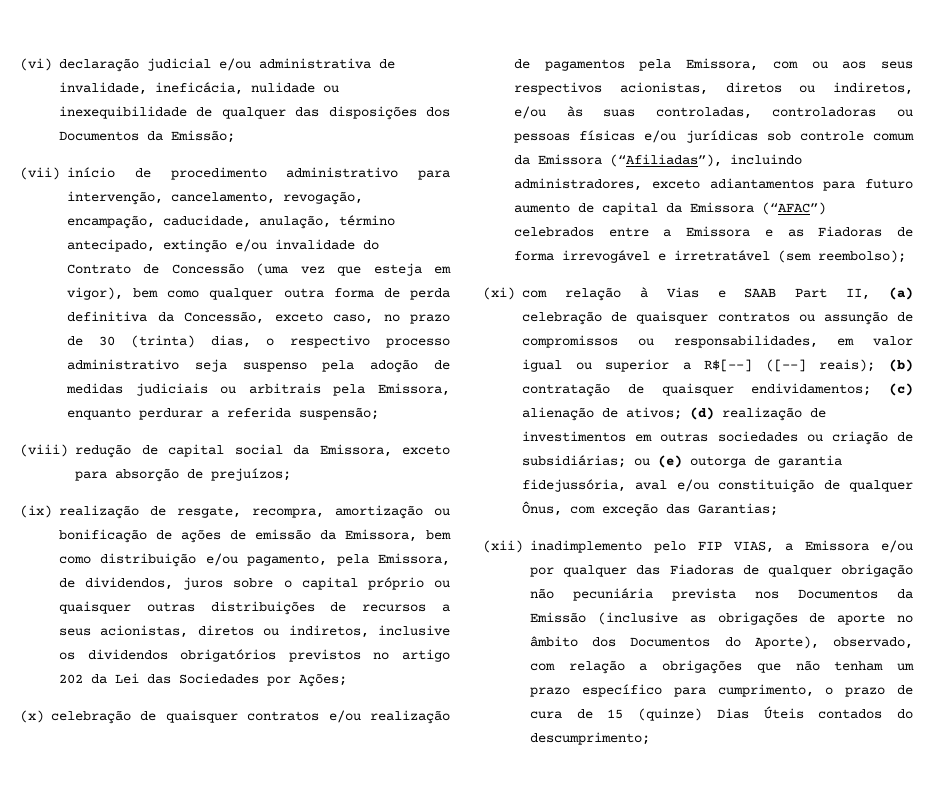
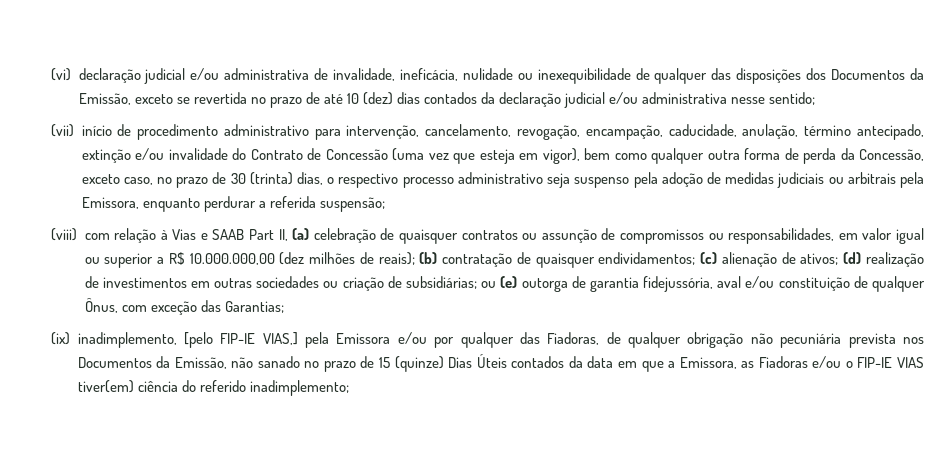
[171,130,235,143] Emissão; -> [78,92,816,108] Emissão, exceto se revertida no prazo de até 10 (dez) dias contados da declaração judicial e/ou administrativa nesse sentido;
[67,311,147,322] definitiva -> (836, 156) none
[75,444,450,458] [75,468,291,482] [20,505,450,519] [59,529,451,543] [59,553,450,567] [59,577,451,590] [59,601,451,615] [59,625,450,638] [59,649,451,662] [59,673,347,687] [20,710,450,724] [514,58,913,71] [514,82,913,95] [514,106,913,119] [514,130,914,143] [514,154,802,167] [514,178,913,191] [514,202,826,215] [514,226,913,237] [514,250,906,263] [483,287,515,300] redução de capital social da Emissora, exceto para absorção de prejuízos; // (ix) realização de resgate, recompra, amortização ou bonificação de ações de emissão da Emissora, bem como distribuição e/ou pagamento, pela Emissora, de dividendos, juros sobre o capital próprio ou quaisquer outras distribuições de recursos a seus acionistas, diretos ou indiretos, inclusive os dividendos obrigatórios previstos no artigo 202 da Lei das Sociedades por Ações; // (x) celebração de quaisquer contratos e/ou realização de pagamentos pela Emissora, com ou aos seus respectivos acionistas, diretos ou indiretos, e/ou às suas controladas, controladoras ou pessoas físicas e/ou jurídicas sob controle comum da Emissora (“Afiliadas”), incluindo administradores, exceto adiantamentos para futuro aumento de capital da Emissora (“AFAC”) celebrados entre a Emissora e as Fiadoras de forma irrevogável e irretratável (sem reembolso); // (xi) -> (77, 234) none
[704,359,806,372] R$[--] ([--] -> [168,252,374,265] R$ 10.000.000,00 (dez milhões de
[483,540,794,553] (xii) inadimplemento pelo FIP VIAS, a -> [51,332,330,348] (ix) inadimplemento, [pelo FIP-IE VIAS,] pela
[669,564,734,575] Fiadoras -> [547,332,600,345] Fiadoras,
[530,612,913,626] [530,636,913,649] [530,660,914,674] [530,684,913,697] [530,711,562,719] Emissão (inclusive as obrigações de aporte no âmbito dos Documentos do Aporte), observado, com relação a obrigações que não tenham um prazo específico para cumprimento, o prazo de cura -> [174,356,356,372] Emissão, não sanado no prazo
[897,709,913,719] [530,732,650,745] do descumprimento; -> [568,356,924,372] [77,380,349,396] da data em que a Emissora, as Fiadoras e/ou o FIP-IE VIAS tiver(em) ciência do referido inadimplemento;

